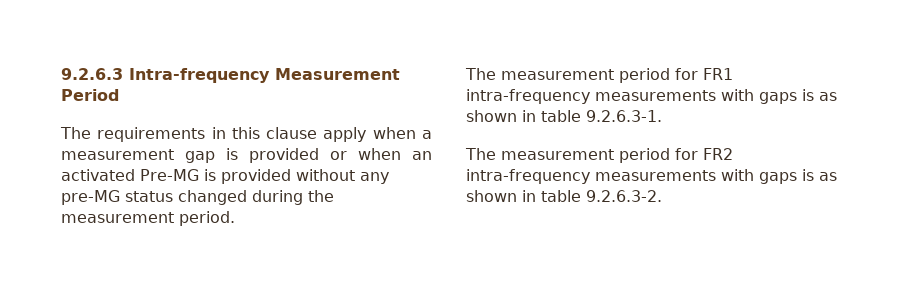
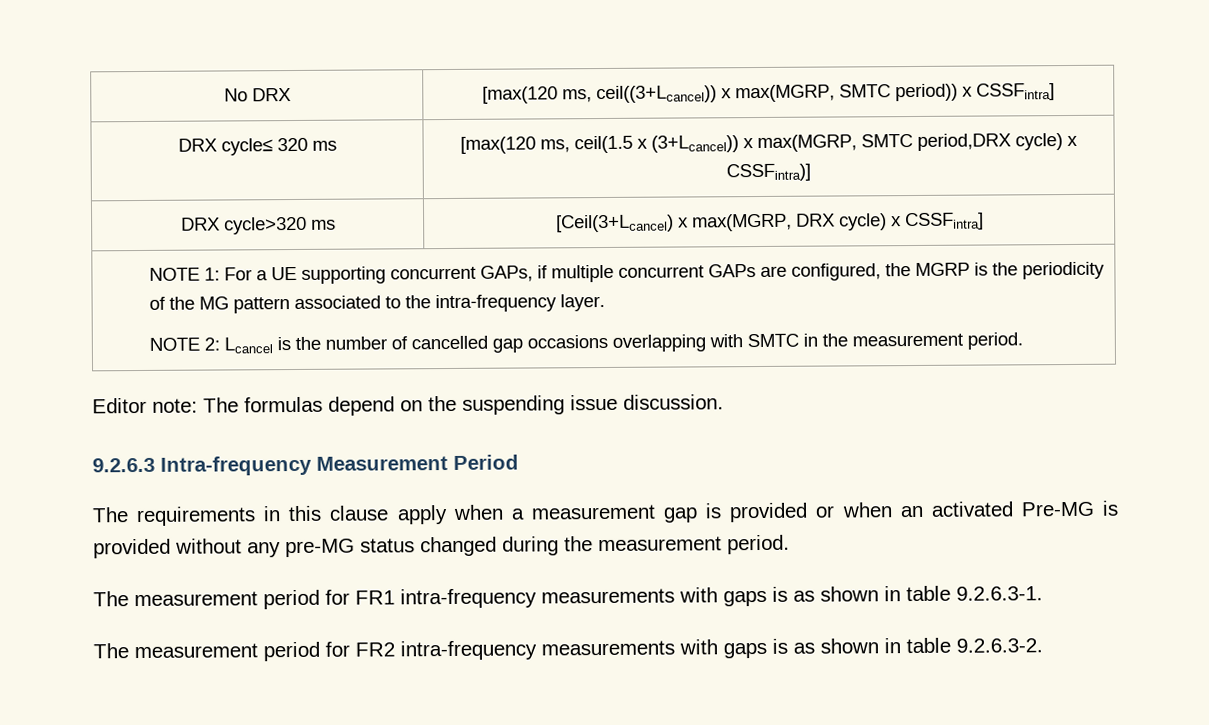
(61, 74) none -> [223,88,291,102] [482,83,1055,104] [177,137,337,156] [460,133,1078,154] [726,163,811,182] [180,216,336,235] [555,212,984,233] [149,261,1106,284] [149,293,606,314] [149,332,1024,354] [92,394,724,416] No DRX | [max(120 ms, ceil((3+Lcancel)) x max(MGRP, SMTC period)) x CSSFintra] // DRX cycle≤ 320 ms | [max(120 ms, ceil(1.5 x (3+Lcancel)) x max(MGRP, SMTC period,DRX cycle) x CSSFintra)] // DRX cycle>320 ms | [Ceil(3+Lcancel) x max(MGRP, DRX cycle) x CSSFintra] // NOTE 1: For a UE supporting concurrent GAPs, if multiple concurrent GAPs are configured, the MGRP is the periodicity of the MG pattern associated to the intra-frequency layer. // NOTE 2: Lcancel is the number of cancelled gap occasions overlapping with SMTC in the measurement period. // Editor note: The formulas depend on the suspending issue discussion. //

